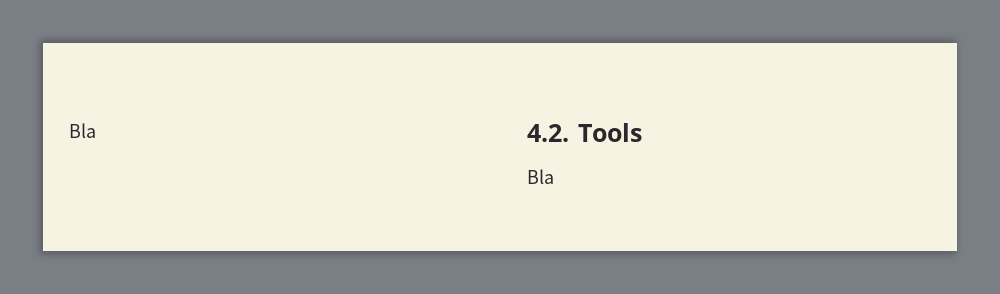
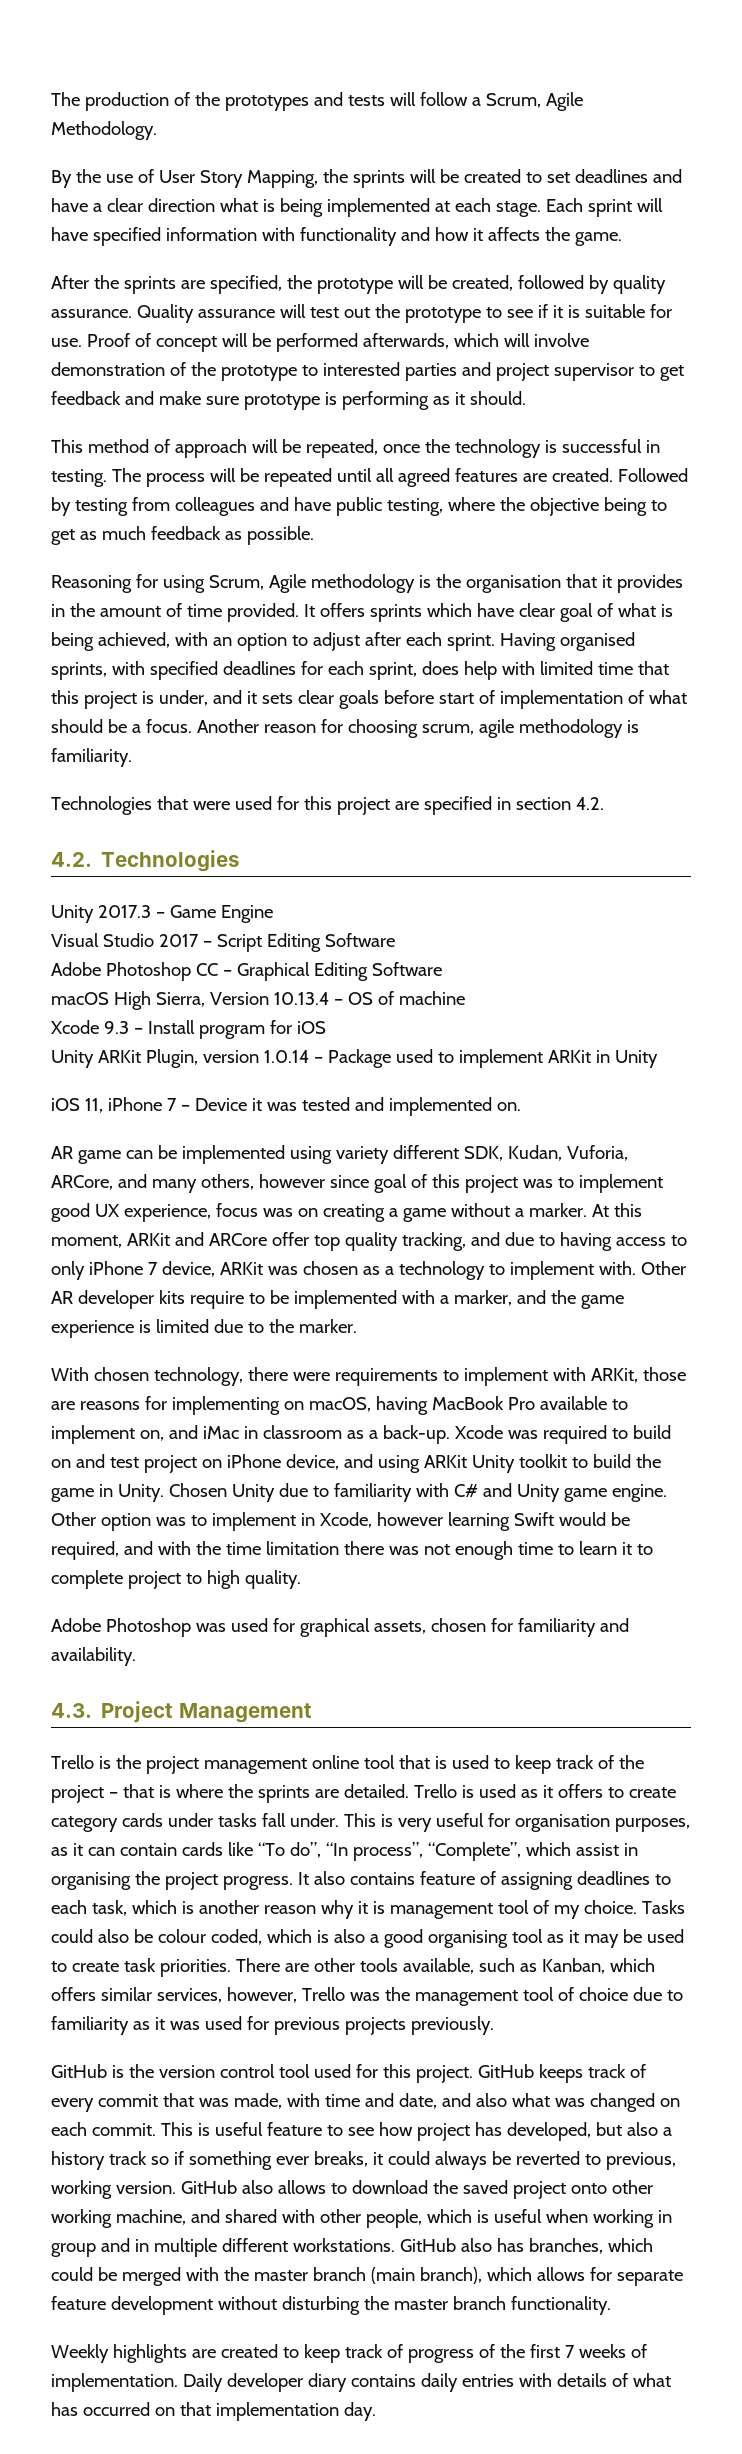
[69,123,96,138] [527,123,642,142] [527,169,554,184] Bla // 4.2. Tools // Bla -> [51,92,583,111] [51,121,157,140] [51,169,682,188] [51,198,663,217] [51,227,622,246] [51,275,666,294] [51,304,672,323] [51,333,589,352] [51,362,684,381] [51,391,526,410] [51,439,660,458] [51,468,688,487] [51,497,667,516] [51,526,314,545] [51,574,683,593] [51,603,673,622] [51,632,635,651] [51,661,669,680] [51,690,687,709] [51,719,639,738] [51,748,132,767] [51,796,604,815] [51,850,240,872] [51,905,273,923] [51,933,395,952] [51,962,442,981] [51,991,465,1010] [51,1020,326,1039] [51,1049,658,1068] [51,1097,521,1116] [51,1145,628,1164] [51,1174,663,1193] [51,1203,642,1222] [51,1232,687,1251] [51,1261,686,1280] [51,1290,624,1309] [51,1319,357,1338] [51,1367,686,1386] [51,1396,628,1415] [51,1425,671,1444] [51,1454,661,1473] [51,1483,667,1502] [51,1512,630,1531] [51,1541,653,1560] [51,1570,301,1589] [51,1618,629,1637] [51,1647,136,1666] [51,1701,312,1723] [51,1755,644,1774] [51,1784,676,1803] [51,1813,690,1832] [51,1842,638,1861] [51,1871,671,1890] [51,1900,685,1919] [51,1929,684,1948] [51,1958,655,1977] [51,1987,683,2006] [51,2016,494,2035] [51,2064,646,2083] [51,2093,680,2112] [51,2122,672,2141] [51,2151,676,2170] [51,2180,653,2199] [51,2209,672,2228] [51,2238,653,2257] [51,2267,683,2286] [51,2296,611,2315] [51,2344,647,2363] [51,2373,671,2392] [51,2402,376,2421] The production of the prototypes and tests will follow a Scrum, Agile Methodology. // By the use of User Story Mapping, the sprints will be created to set deadlines and have a clear direction what is being implemented at each stage. Each sprint will have specified information with functionality and how it affects the game. // After the sprints are specified, the prototype will be created, followed by quality assurance. Quality assurance will test out the prototype to see if it is suitable for use. Proof of concept will be performed afterwards, which will involve demonstration of the prototype to interested parties and project supervisor to get feedback and make sure prototype is performing as it should. // This method of approach will be repeated, once the technology is successful in testing. The process will be repeated until all agreed features are created. Followed by testing from colleagues and have public testing, where the objective being to get as much feedback as possible. // Reasoning for using Scrum, Agile methodology is the organisation that it provides in the amount of time provided. It offers sprints which have clear goal of what is being achieved, with an option to adjust after each sprint. Having organised sprints, with specified deadlines for each sprint, does help with limited time that this project is under, and it sets clear goals before start of implementation of what should be a focus. Another reason for choosing scrum, agile methodology is familiarity. // Technologies that were used for this project are specified in section 4.2. // 4.2. Technologies // Unity 2017.3 – Game Engine // Visual Studio 2017 – Script Editing Software // Adobe Photoshop CC – Graphical Editing Software // macOS High Sierra, Version 10.13.4 – OS of machine // Xcode 9.3 – Install program for iOS // Unity ARKit Plugin, version 1.0.14 – Package used to implement ARKit in Unity // iOS 11, iPhone 7 – Device it was tested and implemented on. // AR game can be implemented using variety different SDK, Kudan, Vuforia, ARCore, and many others, however since goal of this project was to implement good UX experience, focus was on creating a game without a marker. At this moment, ARKit and ARCore offer top quality tracking, and due to having access to only iPhone 7 device, ARKit was chosen as a technology to implement with. Other AR developer kits require to be implemented with a marker, and the game experience is limited due to the marker. // With chosen technology, there were requirements to implement with ARKit, those are reasons for implementing on macOS, having MacBook Pro available to implement on, and iMac in classroom as a back-up. Xcode was required to build on and test project on iPhone device, and using ARKit Unity toolkit to build the game in Unity. Chosen Unity due to familiarity with C# and Unity game engine. Other option was to implement in Xcode, however learning Swift would be required, and with the time limitation there was not enough time to learn it to complete project to high quality. // Adobe Photoshop was used for graphical assets, chosen for familiarity and availability. // 4.3. Project Management // Trello is the project management online tool that is used to keep track of the project – that is where the sprints are detailed. Trello is used as it offers to create category cards under tasks fall under. This is very useful for organisation purposes, as it can contain cards like “To do”, “In process”, “Complete”, which assist in organising the project progress. It also contains feature of assigning deadlines to each task, which is another reason why it is management tool of my choice. Tasks could also be colour coded, which is also a good organising tool as it may be used to create task priorities. There are other tools available, such as Kanban, which offers similar services, however, Trello was the management tool of choice due to familiarity as it was used for previous projects previously. // GitHub is the version control tool used for this project. GitHub keeps track of every commit that was made, with time and date, and also what was changed on each commit. This is useful feature to see how project has developed, but also a history track so if something ever breaks, it could always be reverted to previous, working version. GitHub also allows to download the saved project onto other working machine, and shared with other people, which is useful when working in group and in multiple different workstations. GitHub also has branches, which could be merged with the master branch (main branch), which allows for separate feature development without disturbing the master branch functionality. // Weekly highlights are created to keep track of progress of the first 7 weeks of implementation. Daily developer diary contains daily entries with details of what has occurred on that implementation day.

